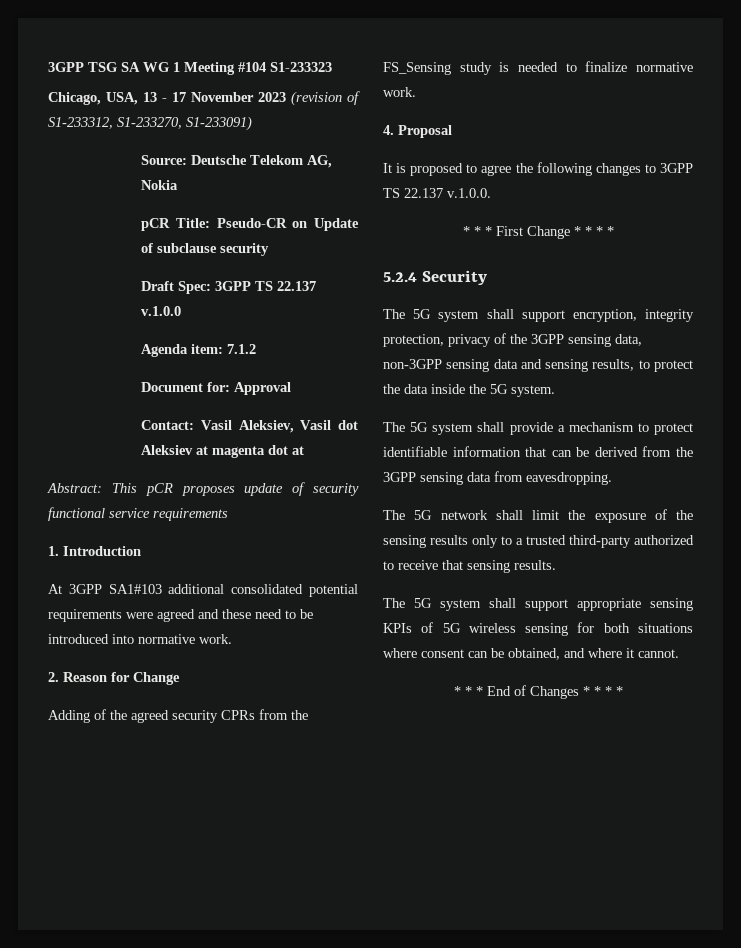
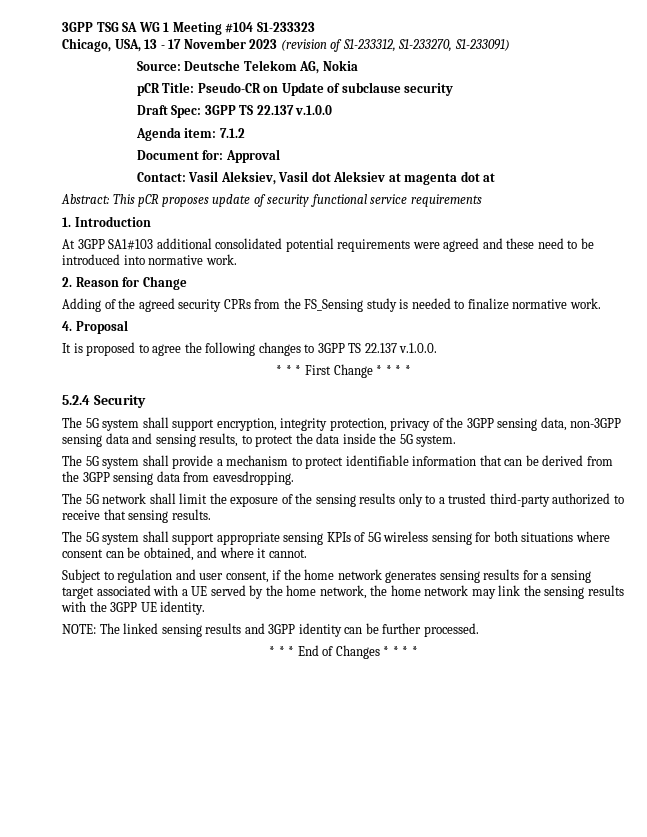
(679, 653) none -> [62,569,591,583] [62,585,624,599] [61,601,206,615] [62,623,479,637] // Subject to regulation and user consent, if the home network generates sensing results for a sensing target associated with a UE served by the home network, the home network may link the sensing results with the 3GPP UE identity. // NOTE: The linked sensing results and 3GPP identity can be further processed.

